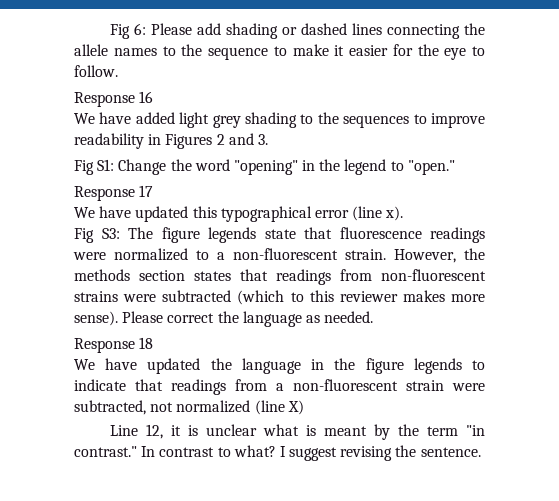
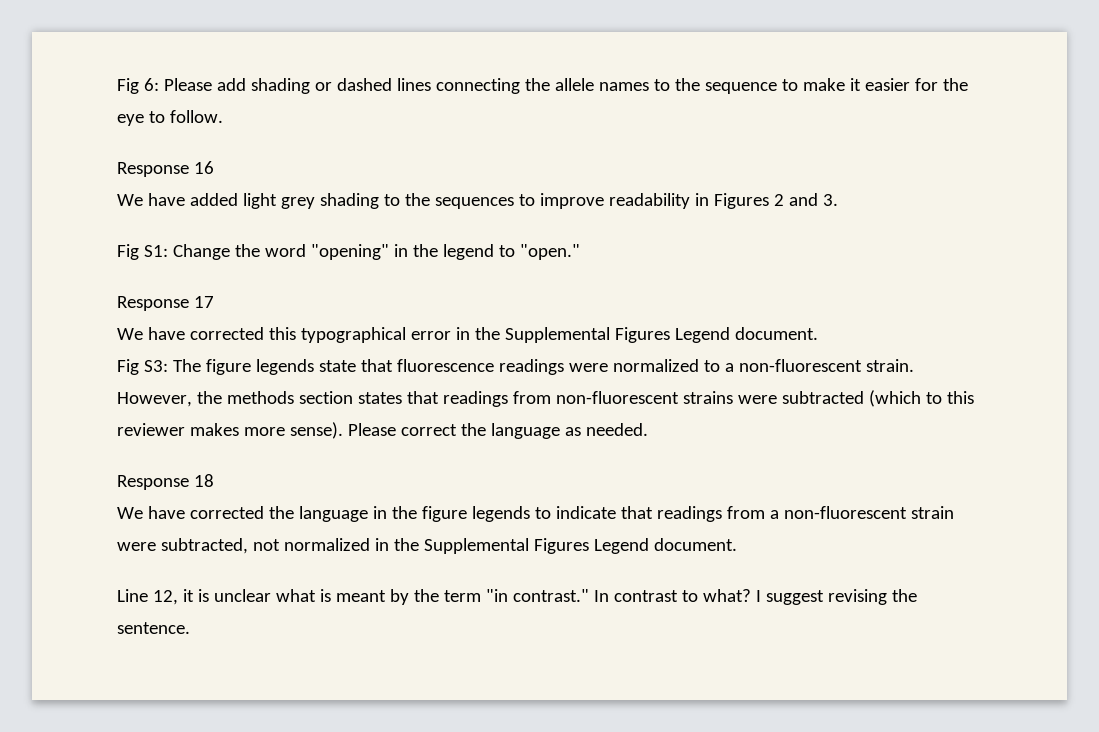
[135,206,189,222] updated -> [189,327,264,340] corrected
[352,206,404,221] (line x). -> [455,327,818,343] in the Supplemental Figures Legend document.
[147,358,201,374] updated -> [189,506,264,519] corrected
[254,400,304,415] (line X) -> [374,538,737,554] in the Supplemental Figures Legend document.

